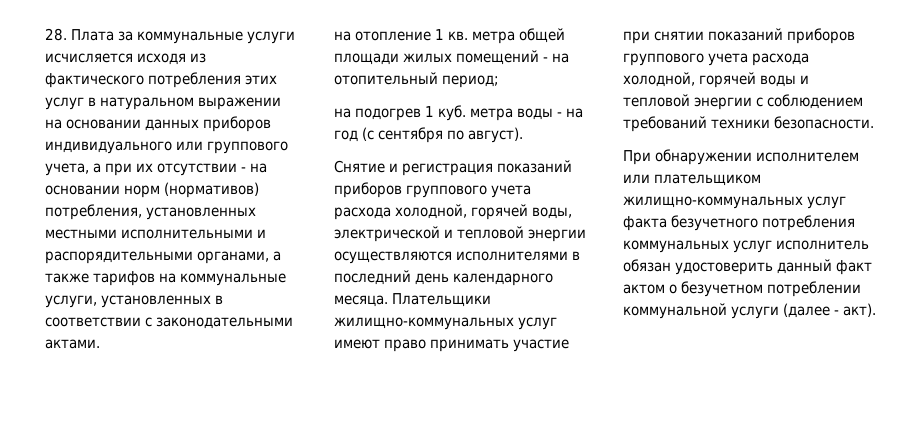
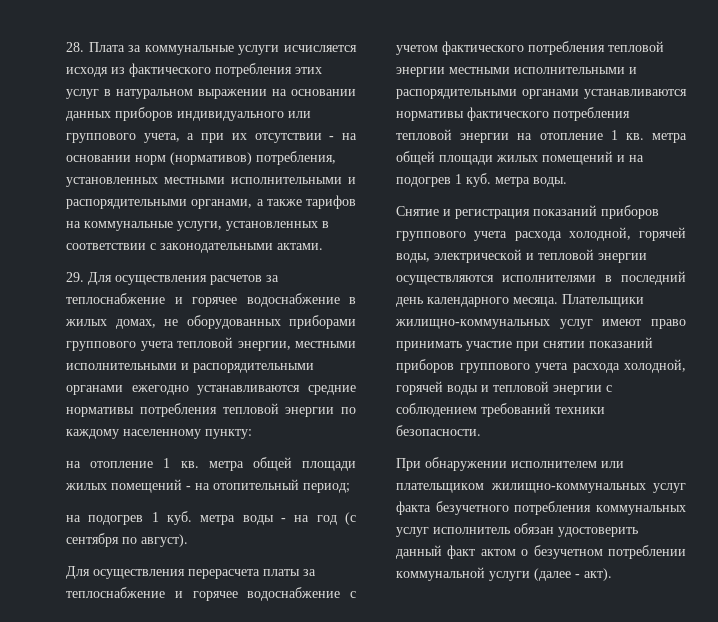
(100, 344) none -> [66,272,279,285] [66,293,356,307] [65,315,356,329] [66,337,356,351] [66,363,314,373] [66,385,356,395] [66,403,356,417] [66,429,252,439] // 29. Для осуществления расчетов за теплоснабжение и горячее водоснабжение в жилых домах, не оборудованных приборами группового учета тепловой энергии, местными исполнительными и распорядительными органами ежегодно устанавливаются средние нормативы потребления тепловой энергии по каждому населенному пункту:
(523, 135) none -> [66,566,316,579] [66,587,356,601] [396,41,664,55] [396,67,637,77] [396,89,687,99] [396,107,630,121] [396,129,687,143] [396,151,644,165] [396,173,567,187] // Для осуществления перерасчета платы за теплоснабжение и горячее водоснабжение с учетом фактического потребления тепловой энергии местными исполнительными и распорядительными органами устанавливаются нормативы фактического потребления тепловой энергии на отопление 1 кв. метра общей площади жилых помещений и на подогрев 1 куб. метра воды.

